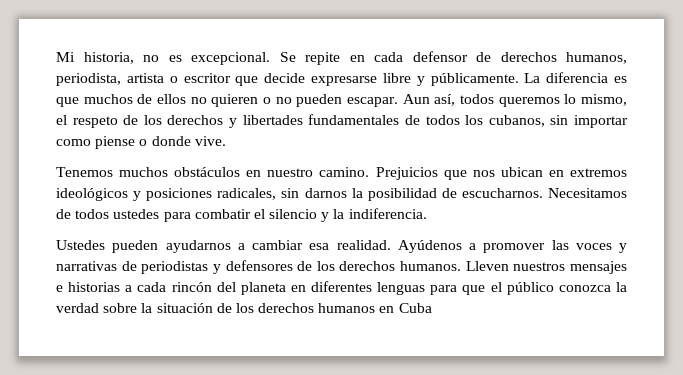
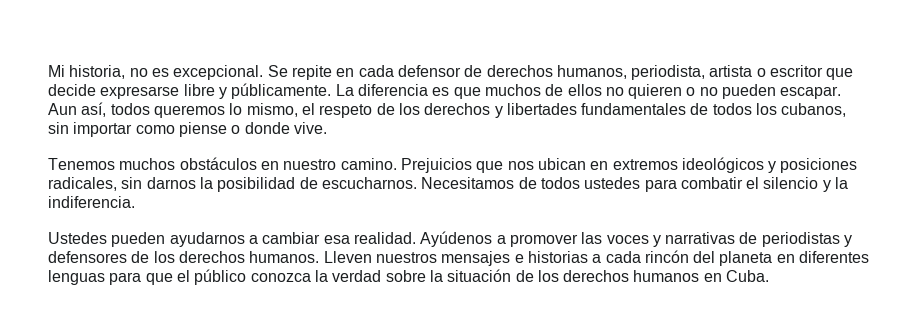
[398,303,432,313] Cuba -> [726,270,770,282] Cuba.

